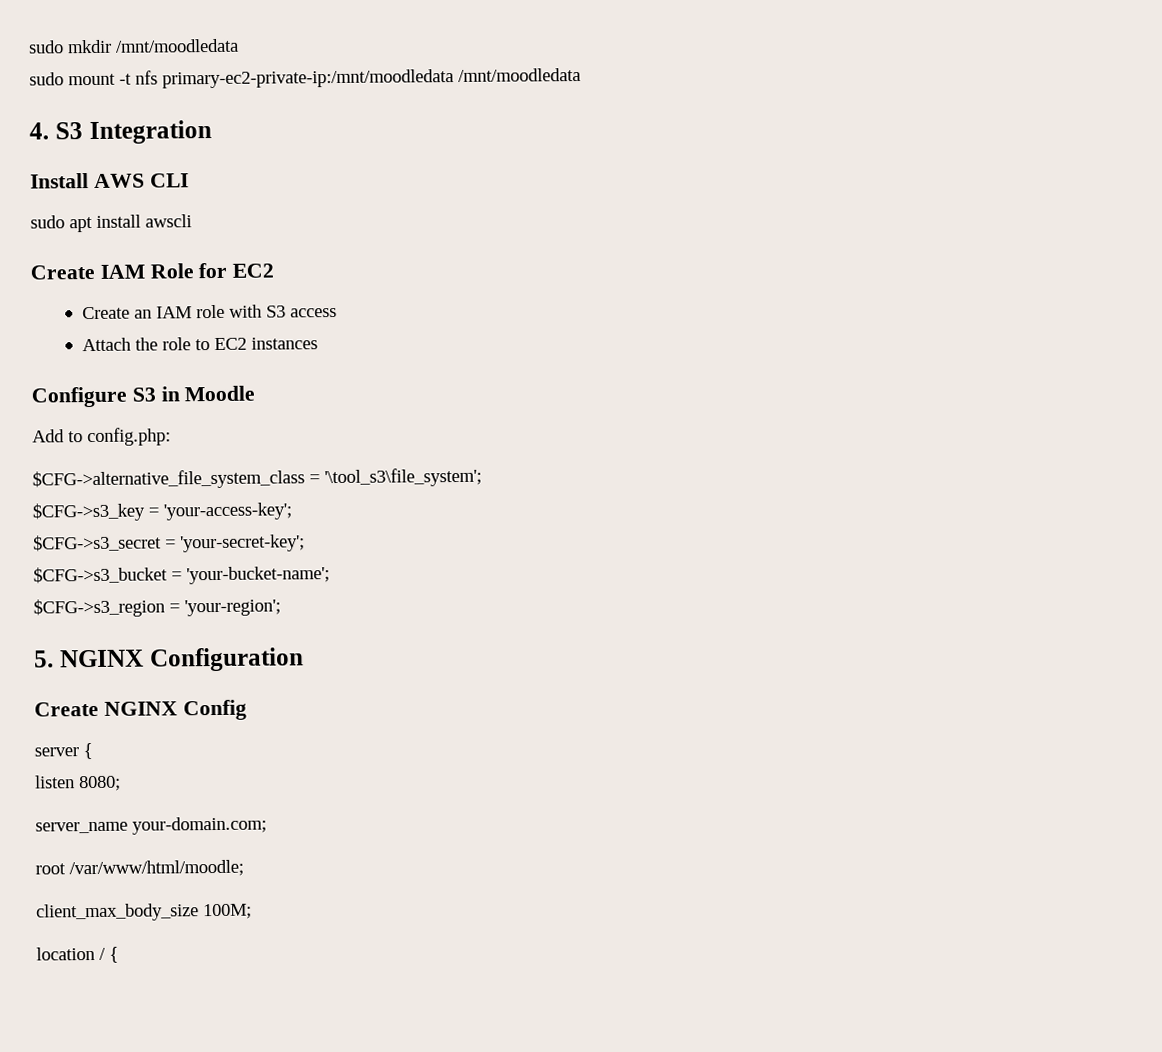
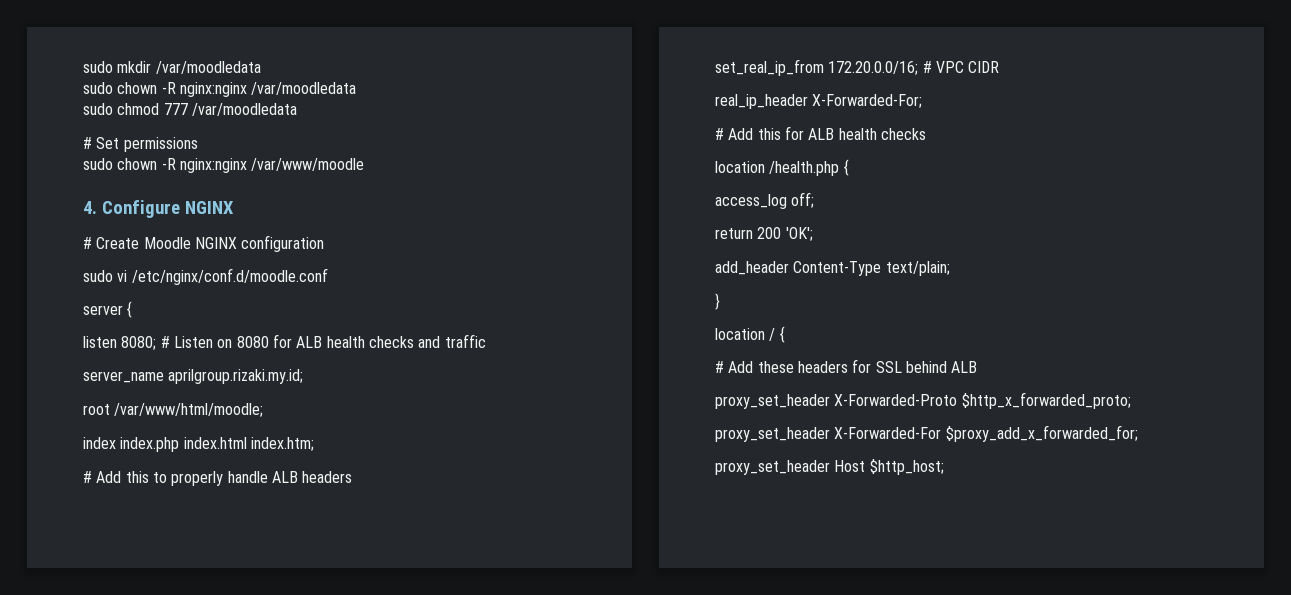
[115,38,239,53] [29,67,581,89] [29,120,212,145] [30,173,189,189] [30,214,192,233] [30,262,275,280] [81,304,337,320] [81,337,318,352] [31,385,256,408] [32,427,171,447] [32,467,482,490] [32,502,292,522] [33,534,305,553] [33,566,330,585] [33,598,281,618] [34,647,304,672] [34,699,247,721] [34,743,93,760] [35,775,121,792] /mnt/moodledata // sudo mount -t nfs primary-ec2-private-ip:/mnt/moodledata /mnt/moodledata // 4. S3 Integration // Install AWS CLI // sudo apt install awscli // Create IAM Role for EC2 // Create an IAM role with S3 access // Attach the role to EC2 instances // Configure S3 in Moodle // Add to config.php: // $CFG->alternative_file_system_class = '\tool_s3\file_system'; // $CFG->s3_key = 'your-access-key'; // $CFG->s3_secret = 'your-secret-key'; // $CFG->s3_bucket = 'your-bucket-name'; // $CFG->s3_region = 'your-region'; // 5. NGINX Configuration // Create NGINX Config // server { // listen 8080; -> [155,61,261,74] [83,82,357,97] [83,103,297,116] [83,137,198,152] [83,158,365,173] [83,200,234,218] [83,235,325,252] [83,268,328,285] [83,301,133,318] [83,334,486,350] /var/moodledata // sudo chown -R nginx:nginx /var/moodledata // sudo chmod 777 /var/moodledata // # Set permissions // sudo chown -R nginx:nginx /var/www/moodle // 4. Configure NGINX // # Create Moodle NGINX configuration // sudo vi /etc/nginx/conf.d/moodle.conf // server { // listen 8080; # Listen on 8080 for ALB health checks and traffic
[132,816,267,835] your-domain.com; -> [168,369,304,384] aprilgroup.rizaki.my.id;
[36,903,252,922] [36,946,119,963] client_max_body_size 100M; // location / { -> [83,437,314,452] [83,471,353,486] [715,59,1000,76] [715,94,923,109] [715,126,926,140] [715,159,849,176] [715,192,815,209] [715,227,813,241] [715,261,950,276] [715,293,720,310] [715,326,785,343] [715,359,978,373] [715,392,1131,409] [715,425,1138,442] [715,459,944,475] index index.php index.html index.htm; // # Add this to properly handle ALB headers // set_real_ip_from 172.20.0.0/16; # VPC CIDR // real_ip_header X-Forwarded-For; // # Add this for ALB health checks // location /health.php { // access_log off; // return 200 'OK'; // add_header Content-Type text/plain; // } // location / { // # Add these headers for SSL behind ALB // proxy_set_header X-Forwarded-Proto $http_x_forwarded_proto; // proxy_set_header X-Forwarded-For $proxy_add_x_forwarded_for; // proxy_set_header Host $http_host;

